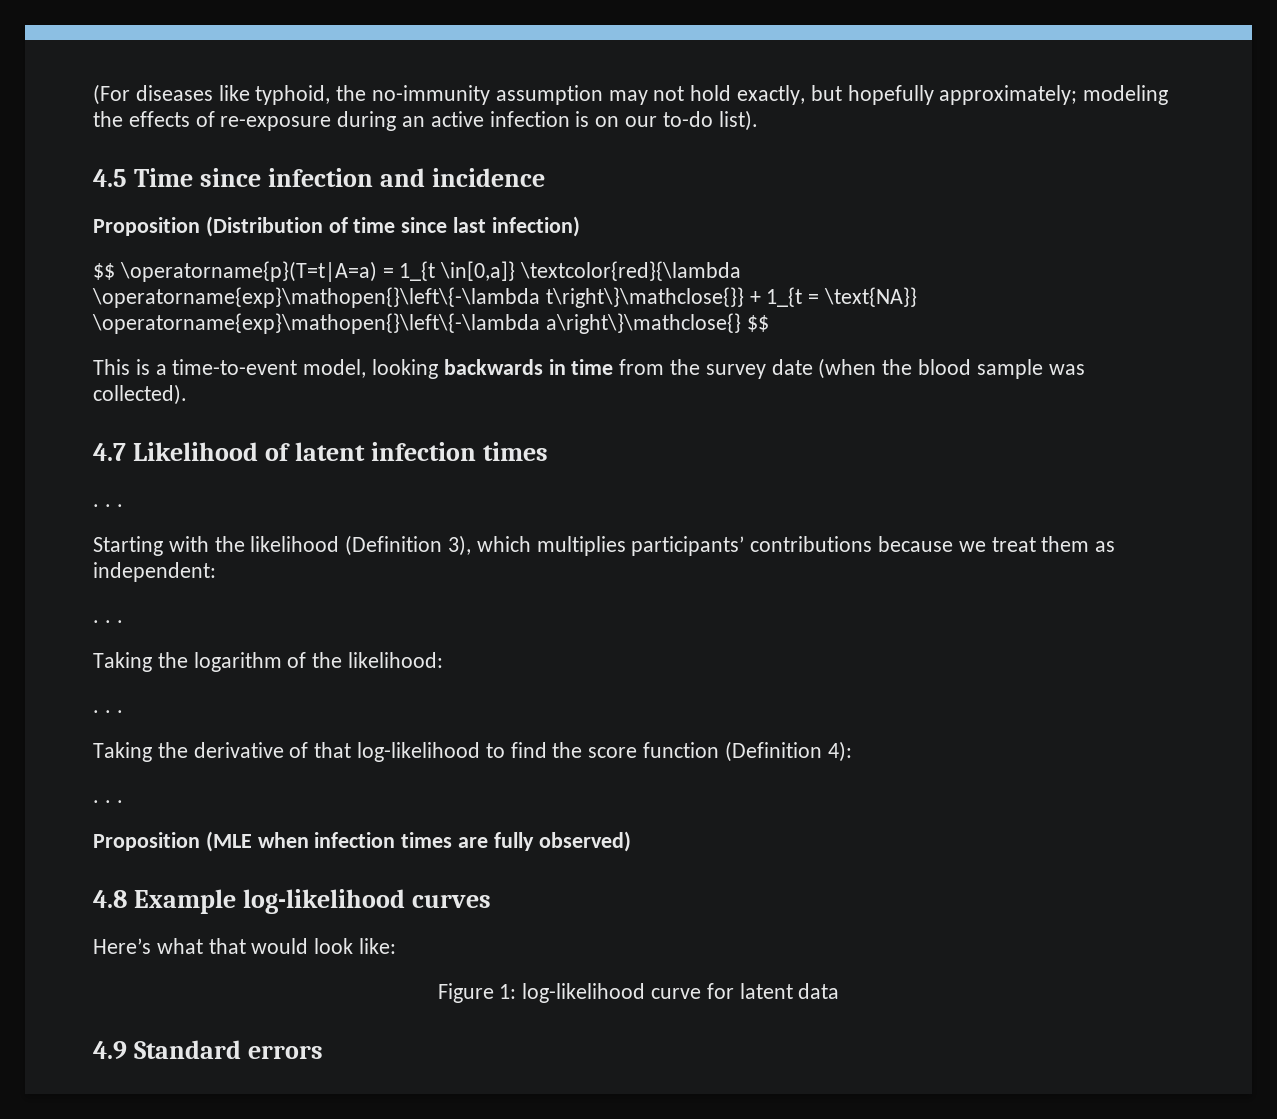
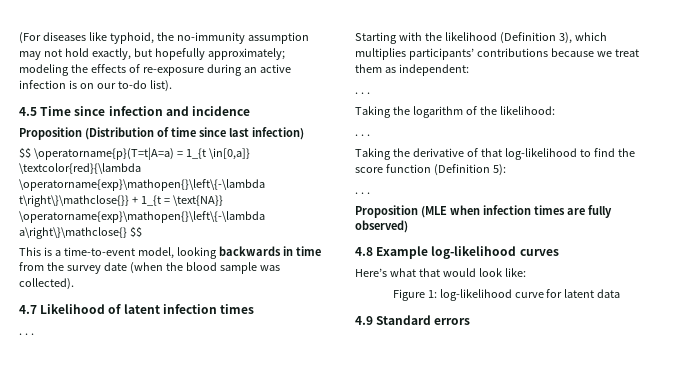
[827,741,852,762] 4): -> [492,164,506,176] 5):

